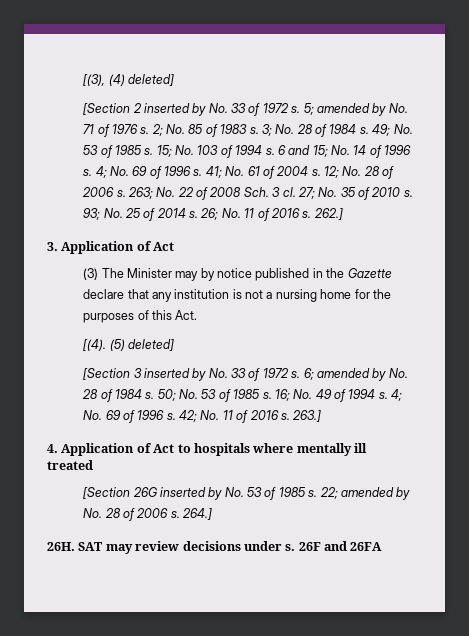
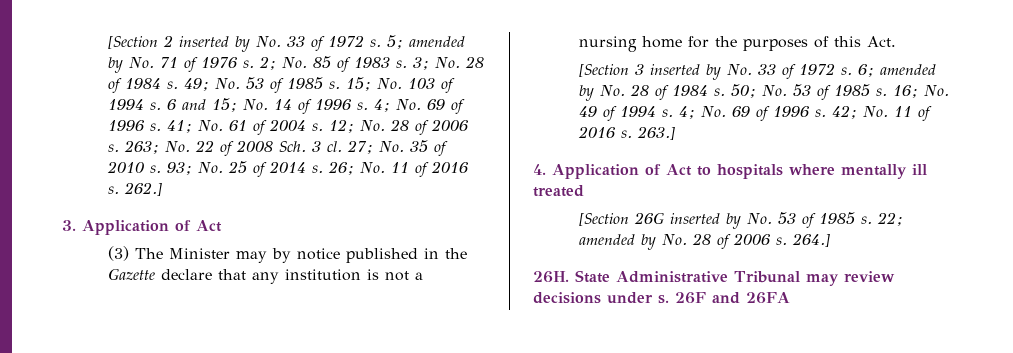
[83,74,174,86] [(3), (4) deleted] // -> (108, 42) none
[83,339,174,351] // [(4). (5) deleted] -> (897, 41) none
[78,542,104,551] SAT -> [575,270,800,283] State Administrative Tribunal

